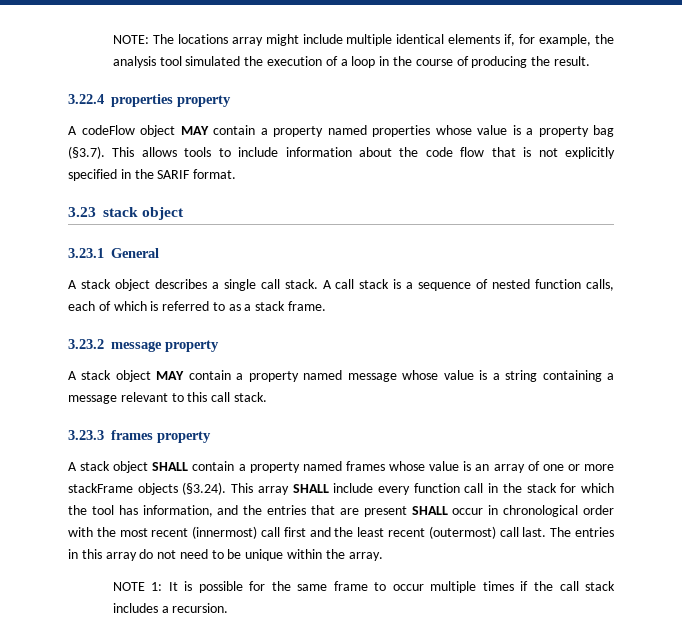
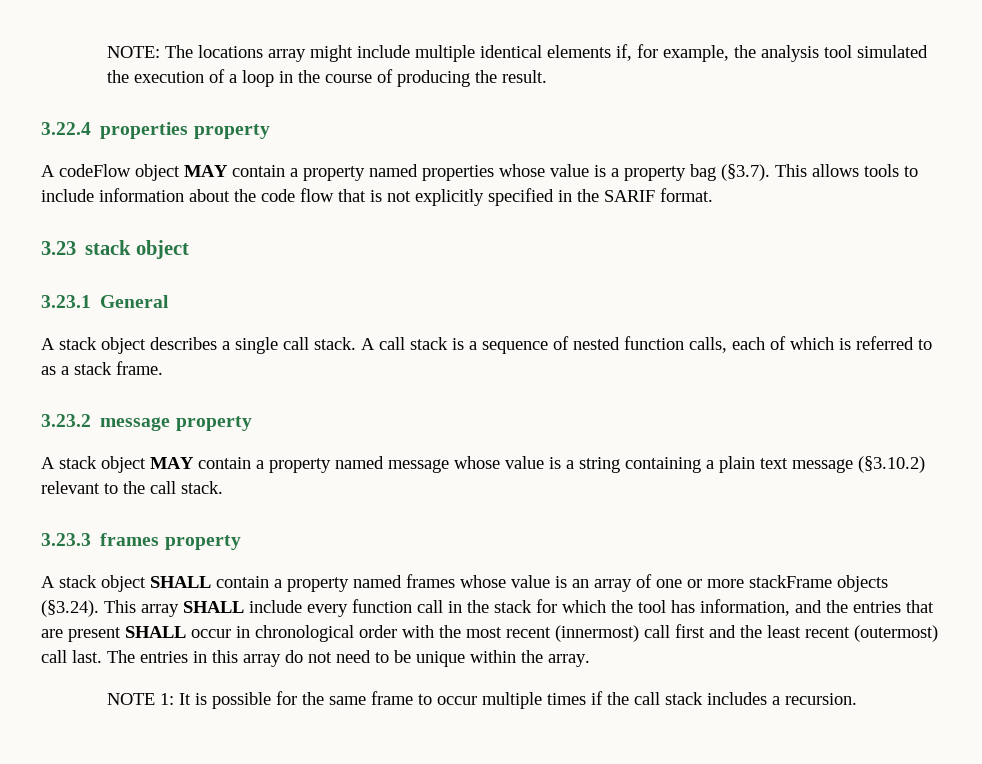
[68,395,117,404] message -> [719,456,925,473] plain text message (§3.10.2)
[187,392,208,402] this -> [123,481,145,494] the

